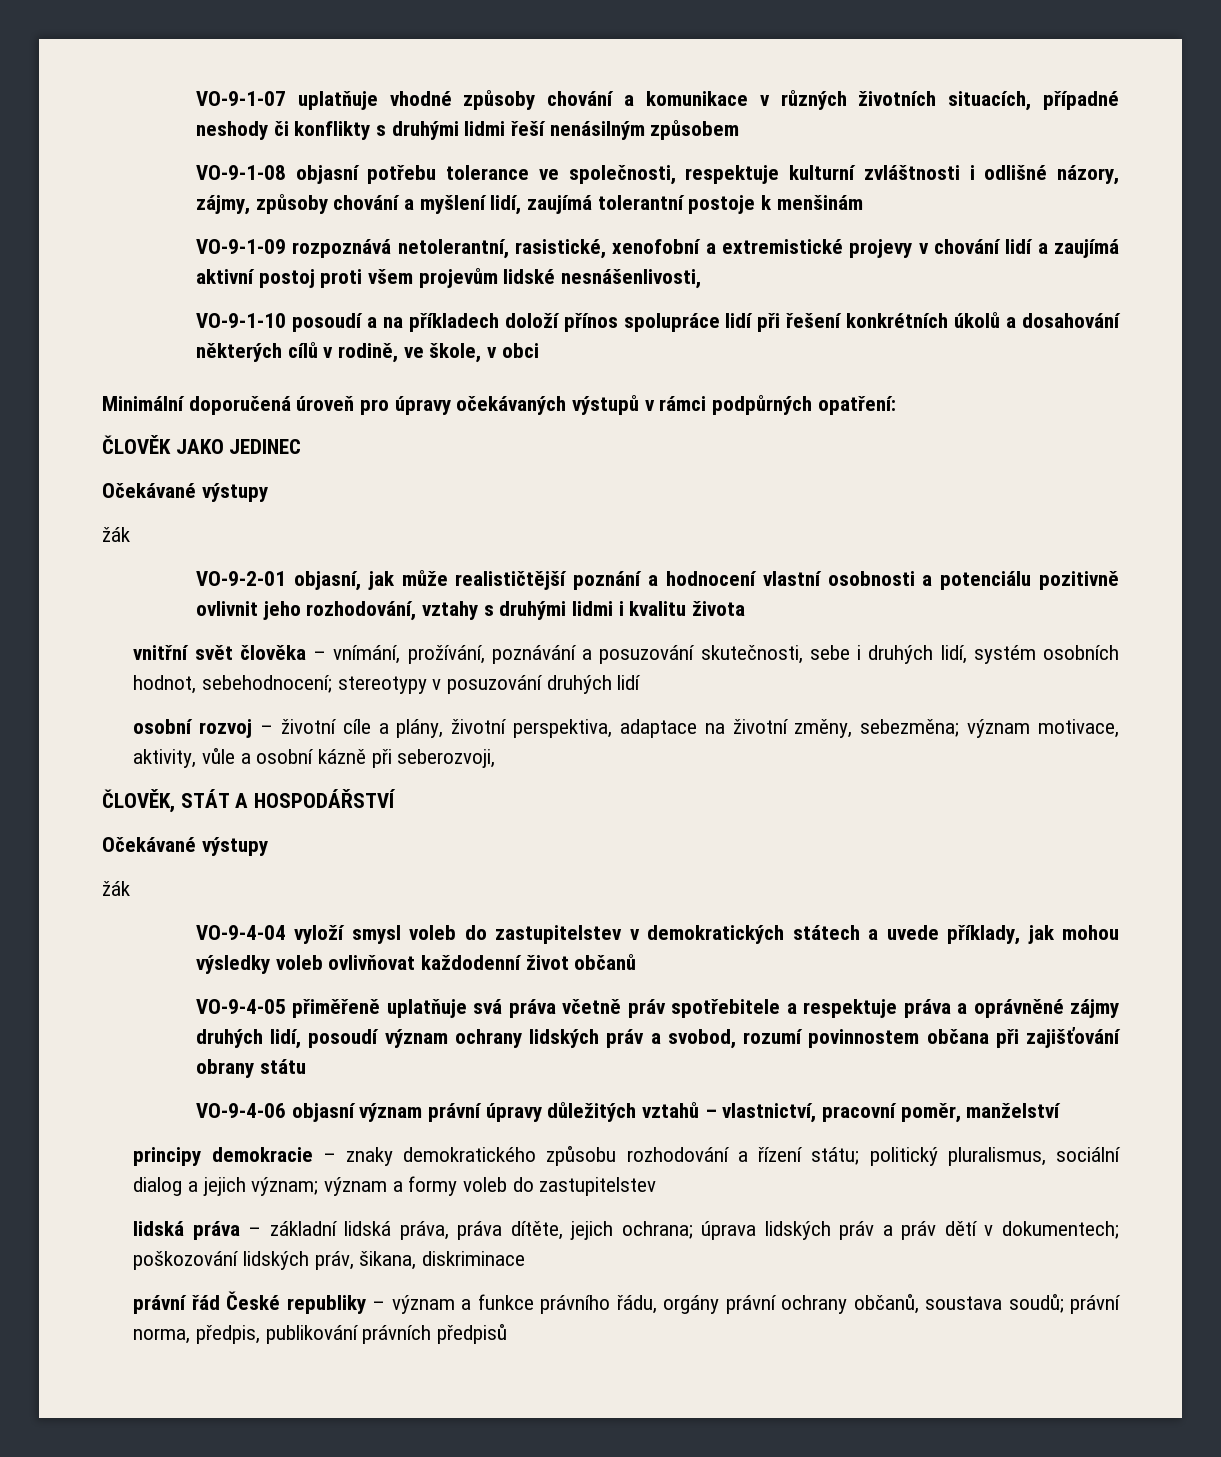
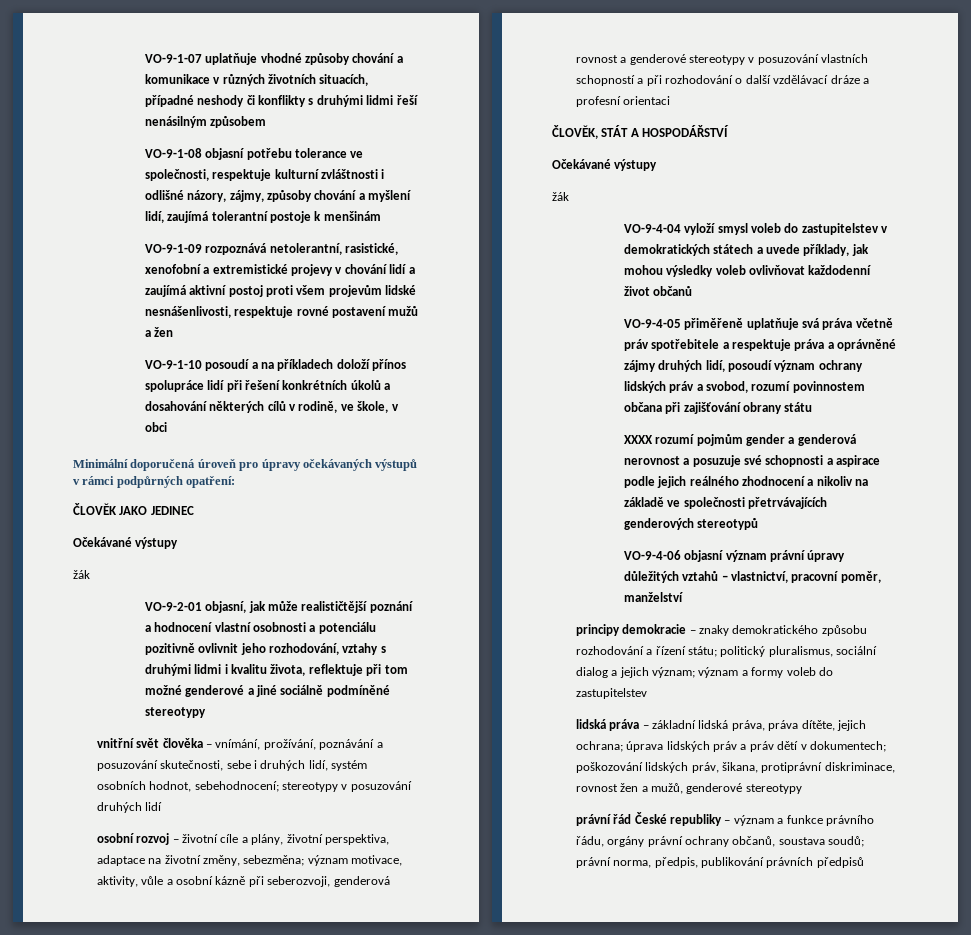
(702, 279) none -> [234,306,419,318] [144,327,174,337] respektuje rovné postavení mužů a žen
[692,601,746,616] života -> [270,664,408,676] [144,685,390,697] [144,707,206,718] života, reflektuje při tom možné genderové a jiné sociálně podmíněné stereotypy
(496, 758) none -> [333,876,390,887] [575,54,869,65] [575,75,869,86] [575,96,671,107] genderová rovnost a genderové stereotypy v posuzování vlastních schopností a při rozhodování o další vzdělávací dráze a profesní orientaci
(306, 1066) none -> [623,434,856,446] [623,455,881,467] [623,476,869,488] [623,497,828,509] [623,518,759,530] // XXXX rozumí pojmům gender a genderová nerovnost a posuzuje své schopnosti a aspirace podle jejich reálného zhodnocení a nikoliv na základě ve společnosti přetrvávajících genderových stereotypů
[422,1251,526,1266] diskriminace -> [761,762,895,773] [575,783,802,794] protiprávní diskriminace, rovnost žen a mužů, genderové stereotypy

